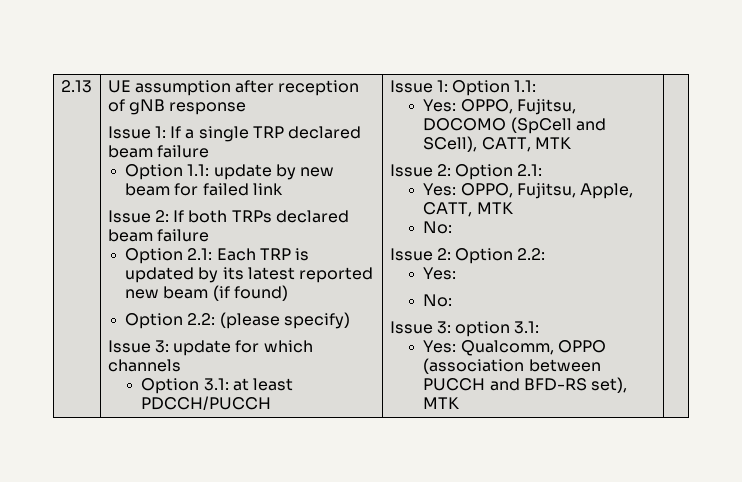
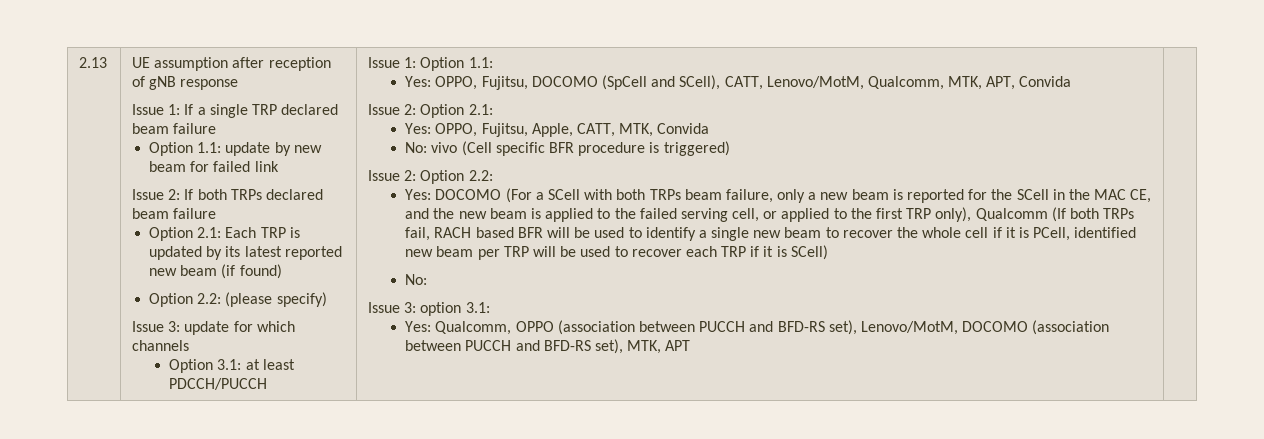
[534,137,571,149] MTK -> [766,76,1072,90] Lenovo/MotM, Qualcomm, MTK, APT, Convida
[476,202,513,214] [423,221,453,234] MTK // No: -> [619,123,710,137] [405,141,730,156] MTK, Convida // No: vivo (Cell specific BFR procedure is triggered)
(457, 273) none -> [435,188,1152,203] [405,207,1135,222] [405,227,1137,241] [405,245,828,260] DOCOMO (For a SCell with both TRPs beam failure, only a new beam is reported for the SCell in the MAC CE, and the new beam is applied to the failed serving cell, or applied to the first TRP only), Qualcomm (If both TRPs fail, RACH based BFR will be used to identify a single new beam to recover the whole cell if it is PCell, identified new beam per TRP will be used to recover each TRP if it is SCell)
[423,397,460,409] MTK -> [860,320,1110,335] [405,339,691,354] Lenovo/MotM, DOCOMO (association between PUCCH and BFD-RS set), MTK, APT

